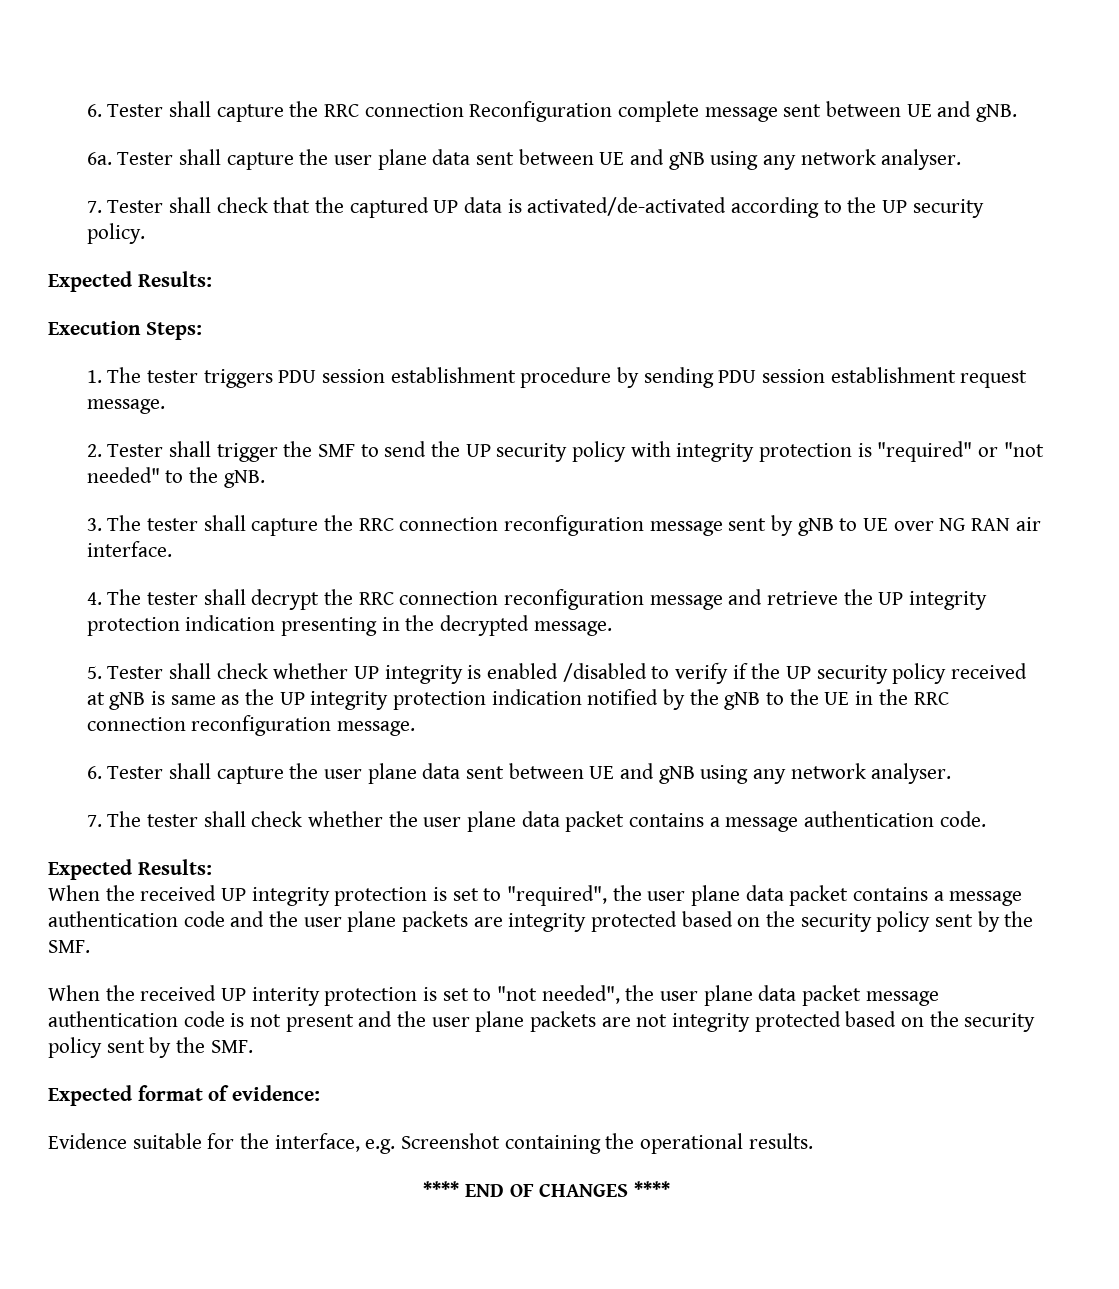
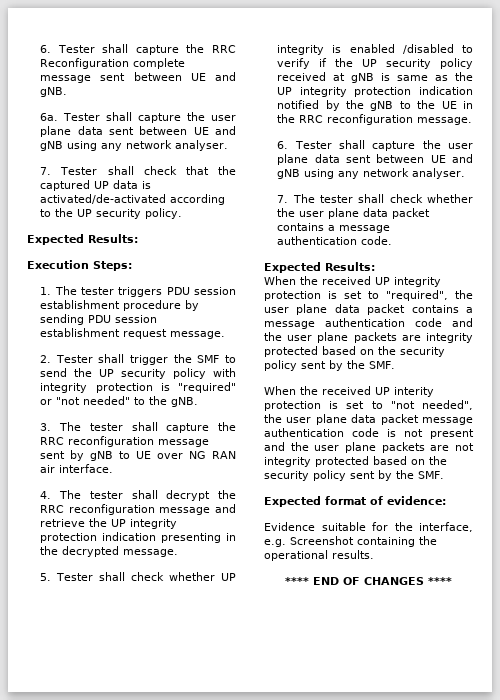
[364,103,464,117] connection -> (236, 49) none
[399,517,499,531] connection -> (65, 441) none
[399,591,499,605] connection -> (65, 509) none
[86,717,186,731] connection -> (324, 119) none

